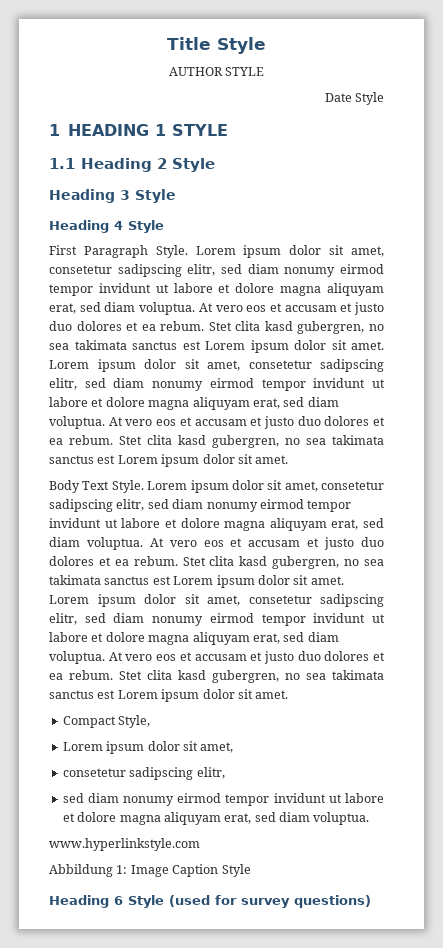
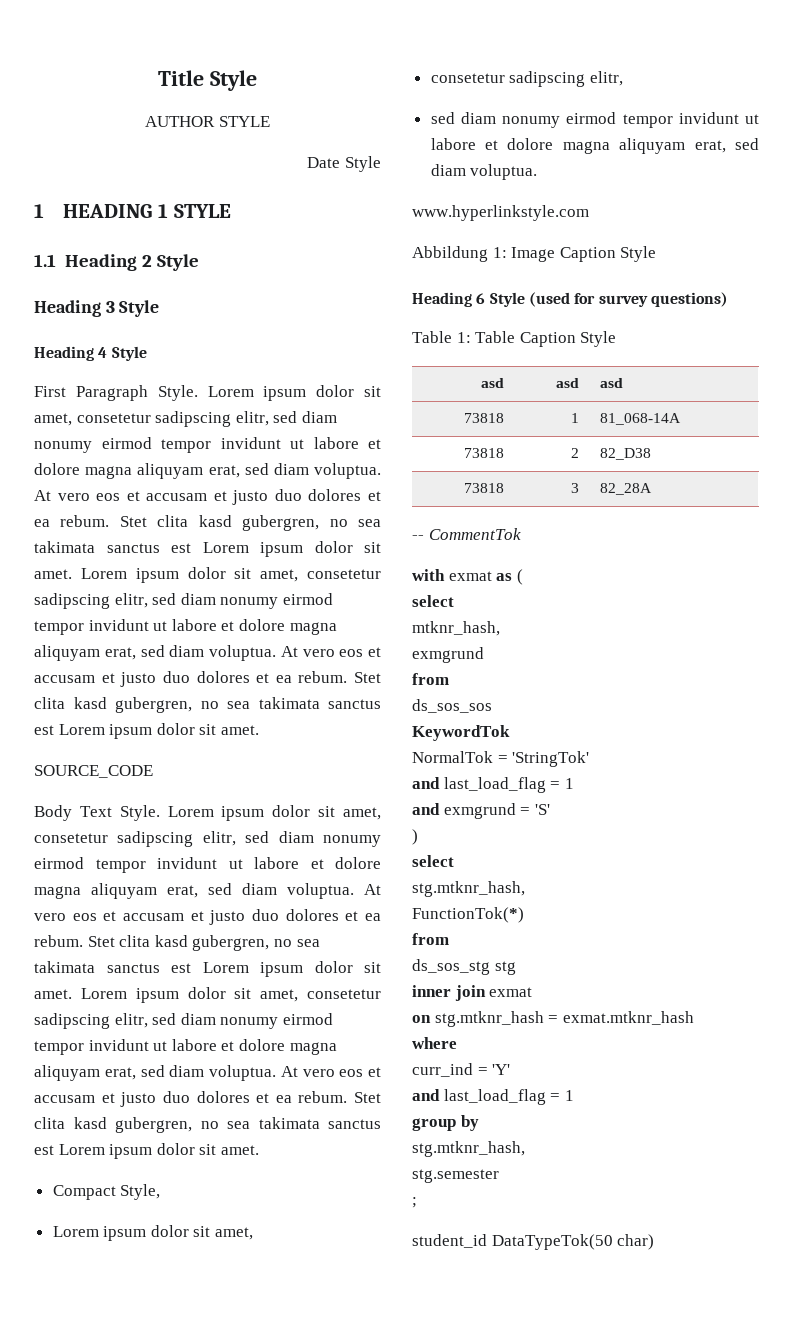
(289, 459) none -> [34,765,153,778] // SOURCE_CODE
(371, 901) none -> [412,331,617,347] [481,378,505,388] [556,378,580,388] [599,378,623,388] [464,413,505,423] [571,413,580,423] [599,413,681,425] [464,448,505,458] [571,448,580,458] [599,448,651,460] [464,483,505,493] [571,483,580,493] [599,483,652,495] [412,528,521,540] [412,569,523,585] [412,595,454,607] [412,621,500,636] [412,647,484,663] [412,673,449,685] [412,699,492,713] [412,725,510,741] [412,751,590,767] [412,777,574,793] [412,803,550,819] [412,829,418,845] [412,855,454,867] [412,881,525,897] [412,907,524,923] [412,933,449,945] [412,959,516,975] [412,985,533,1001] [412,1011,694,1027] [412,1037,457,1049] [412,1063,511,1077] [412,1089,574,1105] [412,1115,479,1131] [412,1141,525,1157] [412,1169,499,1183] [412,1197,417,1208] [412,1234,655,1250] // Table 1: Table Caption Style // asd | asd | asd // 73818 | 1 | 81_068-14A // 73818 | 2 | 82_D38 // 73818 | 3 | 82_28A // -- CommentTok // with exmat as ( // select // mtknr_hash, // exmgrund // from // ds_sos_sos // KeywordTok // NormalTok = 'StringTok' // and last_load_flag = 1 // and exmgrund = 'S' // ) // select // stg.mtknr_hash, // FunctionTok(*) // from // ds_sos_stg stg // inner join exmat // on stg.mtknr_hash = exmat.mtknr_hash // where // curr_ind = 'Y' // and last_load_flag = 1 // group by // stg.mtknr_hash, // stg.semester // ; // student_id DataTypeTok(50 char)

